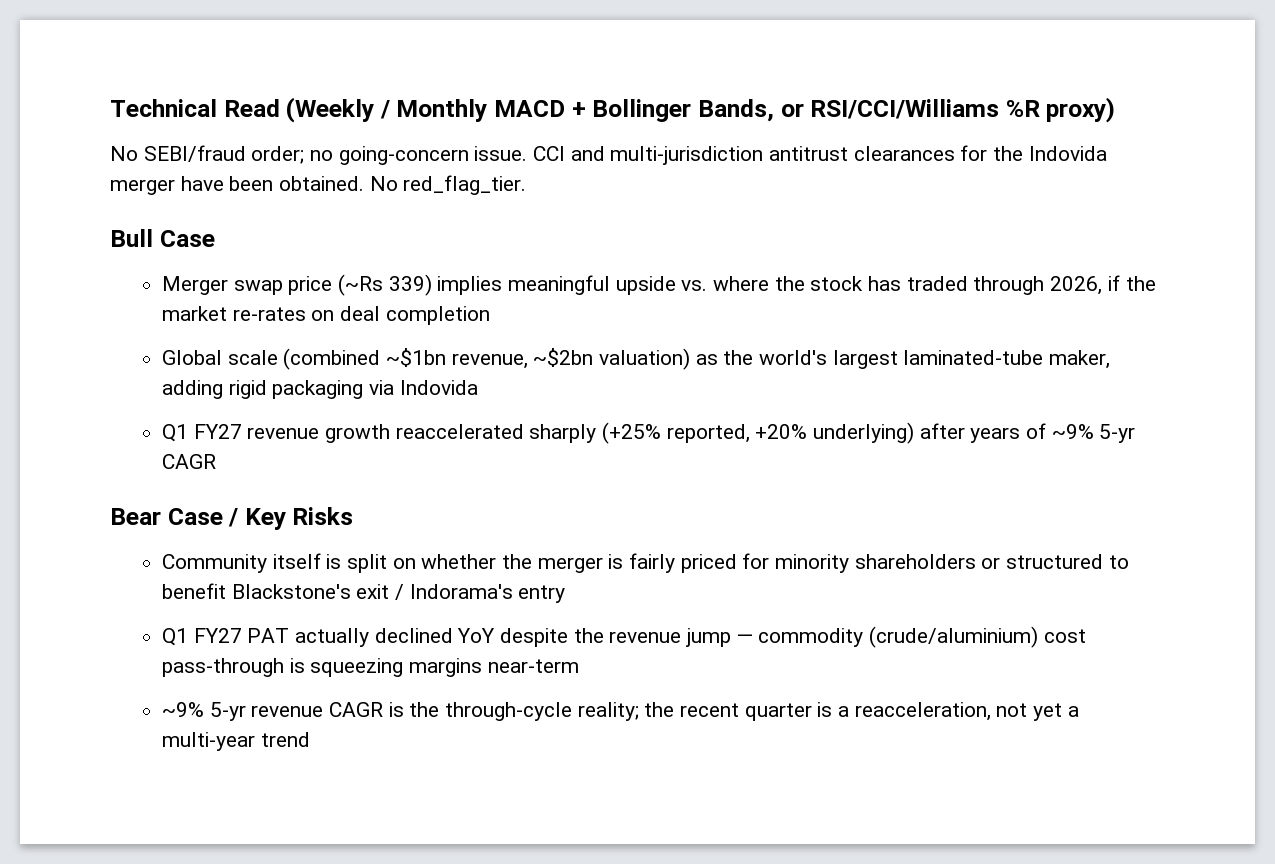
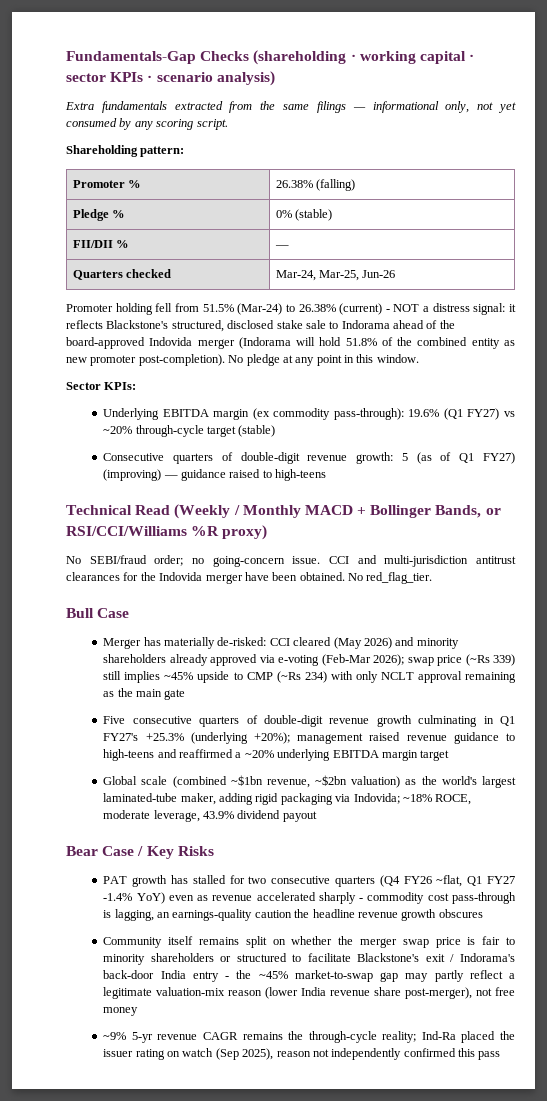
(110, 108) none -> [66,50,475,65] [66,71,275,86] [65,101,516,113] [66,118,228,130] [66,145,185,157] [72,180,142,188] [275,179,356,191] [72,209,126,221] [275,209,333,221] [72,240,130,248] [274,245,289,248] [72,269,172,280] [275,270,396,281] [66,303,517,315] [66,320,455,332] [66,337,515,349] [66,354,419,366] [66,382,137,390] [103,408,515,420] [103,425,276,437] [103,452,516,464] [103,469,327,481] Fundamentals-Gap Checks (shareholding · working capital · sector KPIs · scenario analysis) // Extra fundamentals extracted from the same filings — informational only, not yet consumed by any scoring script. // Shareholding pattern: // Promoter % | 26.38% (falling) // Pledge % | 0% (stable) // FII/DII % | — // Quarters checked | Mar-24, Mar-25, Jun-26 // Promoter holding fell from 51.5% (Mar-24) to 26.38% (current) - NOT a distress signal: it reflects Blackstone's structured, disclosed stake sale to Indorama ahead of the board-approved Indovida merger (Indorama will hold 51.8% of the combined entity as new promoter post-completion). No pledge at any point in this window. // Sector KPIs: // Underlying EBITDA margin (ex commodity pass-through): 19.6% (Q1 FY27) vs ~20% through-cycle target (stable) // Consecutive quarters of double-digit revenue growth: 5 (as of Q1 FY27) (improving) — guidance raised to high-teens //
[233,274,1156,296] [162,306,490,325] swap price (~Rs 339) implies meaningful upside vs. where the stock has traded through 2026, if the market re-rates on deal completion -> [143,637,459,649] [103,654,516,666] [103,671,516,683] [103,688,186,700] [103,715,515,727] [103,732,516,744] [103,749,450,761] has materially de-risked: CCI cleared (May 2026) and minority shareholders already approved via e-voting (Feb-Mar 2026); swap price (~Rs 339) still implies ~45% upside to CMP (~Rs 234) with only NCLT approval remaining as the main gate // Five consecutive quarters of double-digit revenue growth culminating in Q1 FY27's +25.3% (underlying +20%); management raised revenue guidance to high-teens and reaffirmed a ~20% underlying EBITDA margin target
[399,380,478,395] [162,422,1136,444] [162,454,217,469] Indovida // Q1 FY27 revenue growth reaccelerated sharply (+25% reported, +20% underlying) after years of ~9% 5-yr CAGR -> [353,793,472,805] [103,810,317,822] Indovida; ~18% ROCE, moderate leverage, 43.9% dividend payout
(354, 516) none -> [103,875,515,887] [103,892,516,904] [103,909,483,921] // PAT growth has stalled for two consecutive quarters (Q4 FY26 ~flat, Q1 FY27 -1.4% YoY) even as revenue accelerated sharply - commodity cost pass-through is lagging, an earnings-quality caution the headline revenue growth obscures
[326,554,342,569] is -> [198,937,239,945] remains
[608,553,770,573] is fairly priced for -> [402,936,515,948] swap price is fair to
[162,583,227,599] benefit -> [307,953,351,962] facilitate
(513, 591) none -> [103,970,186,979] back-door India
[162,626,1086,648] [162,658,579,677] // Q1 FY27 PAT actually declined YoY despite the revenue jump — commodity (crude/aluminium) cost pass-through is squeezing margins near-term -> [225,970,515,982] [103,987,515,999] [103,1007,139,1016] - the ~45% market-to-swap gap may partly reflect a legitimate valuation-mix reason (lower India revenue share post-merger), not free money
[388,702,404,717] is -> [242,1032,283,1040] remains
[644,702,1079,721] [162,732,310,751] the recent quarter is a reacceleration, not yet a multi-year trend -> [421,1031,515,1043] [103,1048,501,1060] Ind-Ra placed the issuer rating on watch (Sep 2025), reason not independently confirmed this pass

